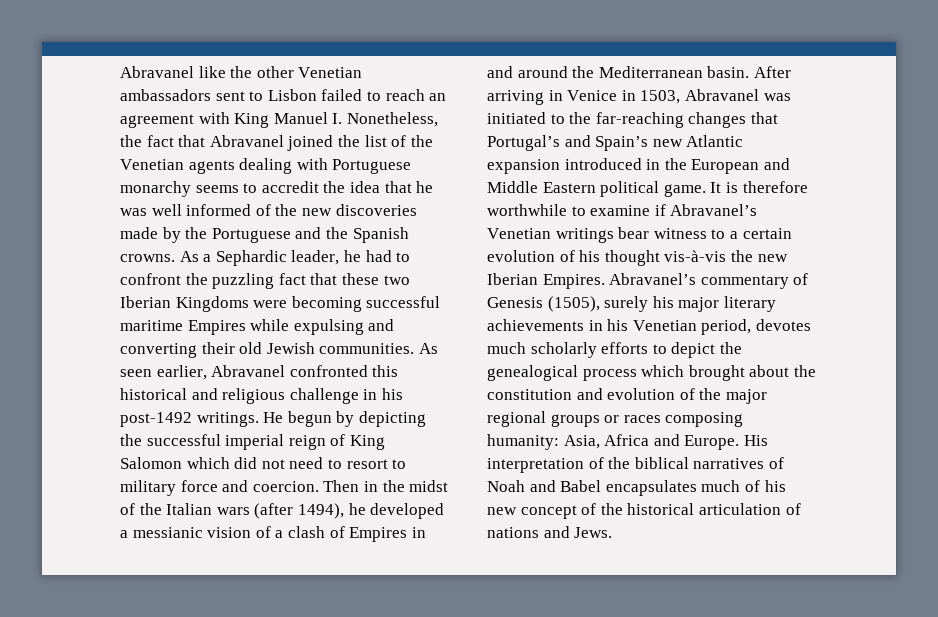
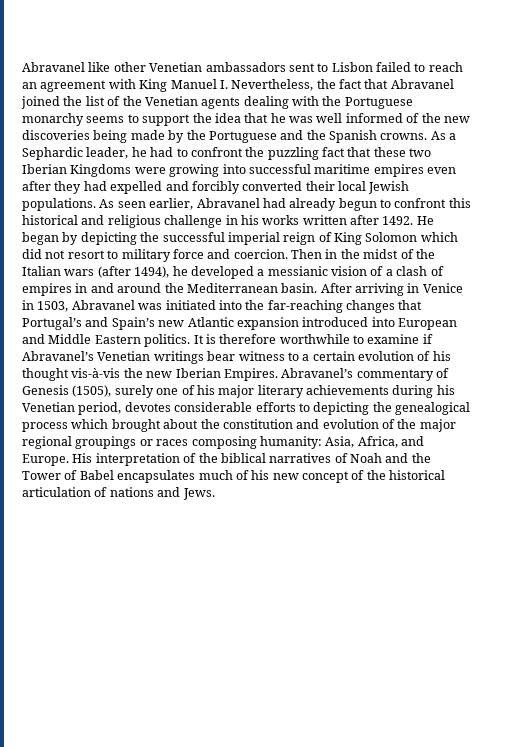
[230,66,253,78] the -> (111, 67) none
[346,112,438,127] Nonetheless, -> [231,79,314,91] Nevertheless,
(328, 164) none -> [322,96,342,106] the
[261,181,319,193] accredit -> [142,114,191,126] support
(417, 210) none -> [93,130,128,143] being
[291,296,441,312] [120,319,395,335] [120,342,438,358] [120,365,368,380] becoming successful maritime Empires while expulsing and converting their old Jewish communities. As seen earlier, Abravanel confronted -> [169,164,456,177] [22,181,410,194] [22,198,447,211] growing into successful maritime empires even after they had expelled and forcibly converted their local Jewish populations. As seen earlier, Abravanel had already begun to confront
[120,411,332,427] post-1492 writings. He begun -> [262,215,434,225] [22,232,59,245] works written after 1492. He began
[120,457,182,469] Salomon -> [365,232,418,242] Solomon
[289,457,342,469] need to -> (66, 254) none
[349,527,408,542] Empires -> [22,283,72,296] empires
[550,114,565,124] to -> [218,300,242,310] into
[646,158,687,170] in the -> [371,317,395,327] into
[600,181,706,197] political game. -> [144,334,191,347] politics.
(649, 304) none -> [156,385,195,395] one of
[588,320,603,331] in -> [392,385,434,398] during
[487,342,597,358] much scholarly -> [174,402,253,412] considerable
[671,342,716,358] depict -> [313,402,370,415] depicting
[550,414,600,427] groups -> [75,436,137,449] groupings
[604,434,650,446] Africa -> [357,436,398,448] Africa,
(556, 486) none -> [411,453,431,463] [22,470,78,480] the Tower of

